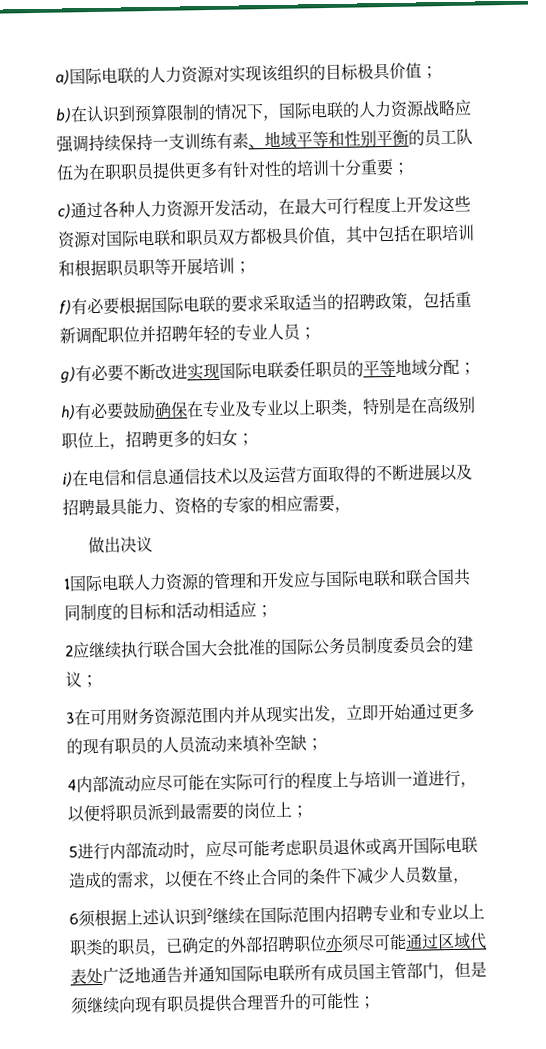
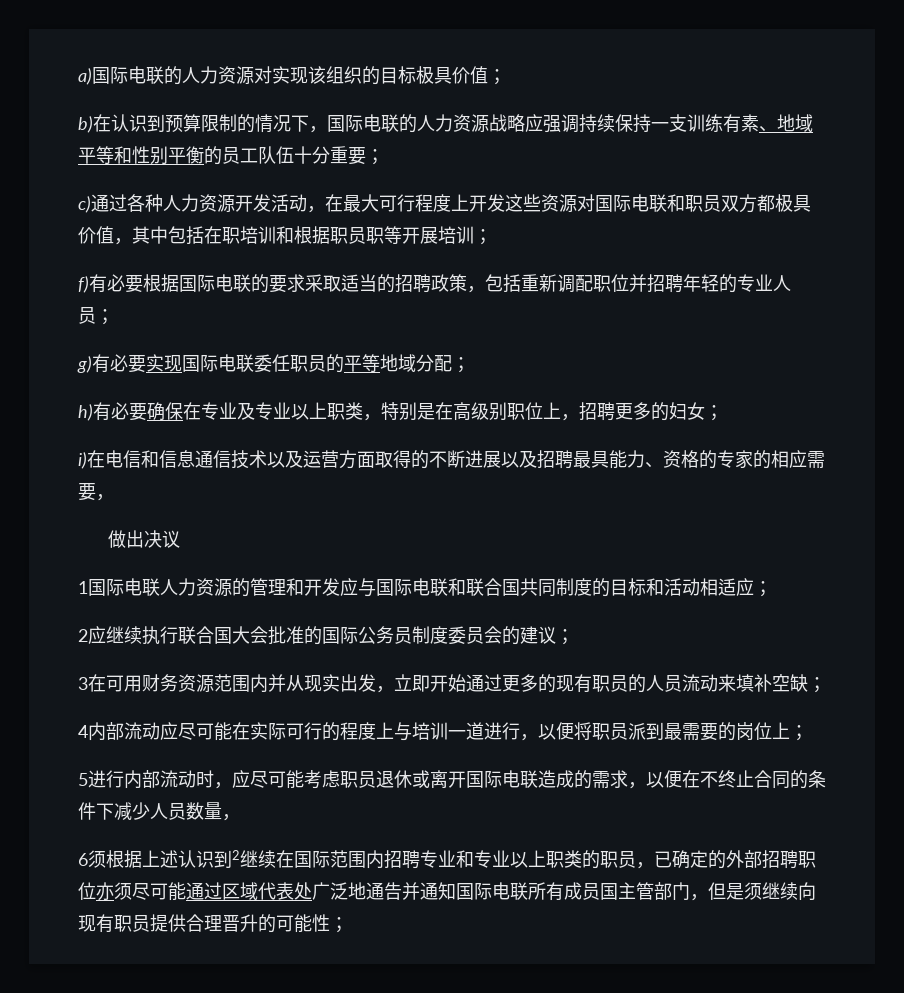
[72,160,330,181] 为在职职员提供更多有针对性的培训 -> (294, 155) none
[123,363,188,381] 不断改进 -> (146, 364) none
[122,401,156,420] 鼓励 -> (147, 412) none

